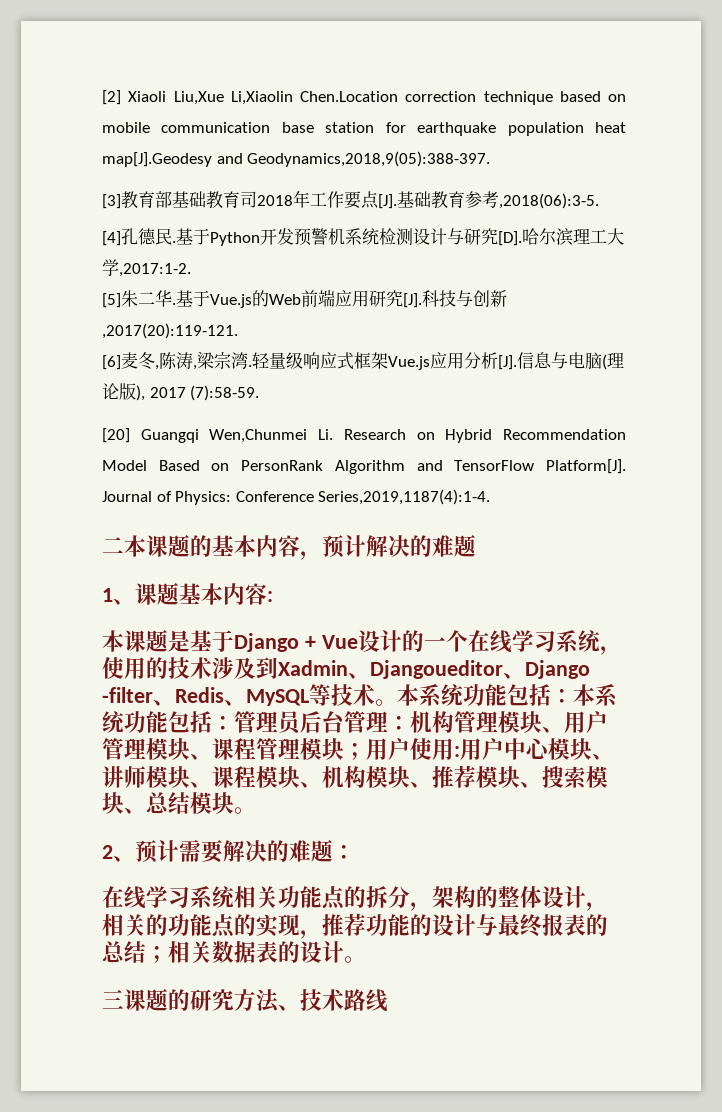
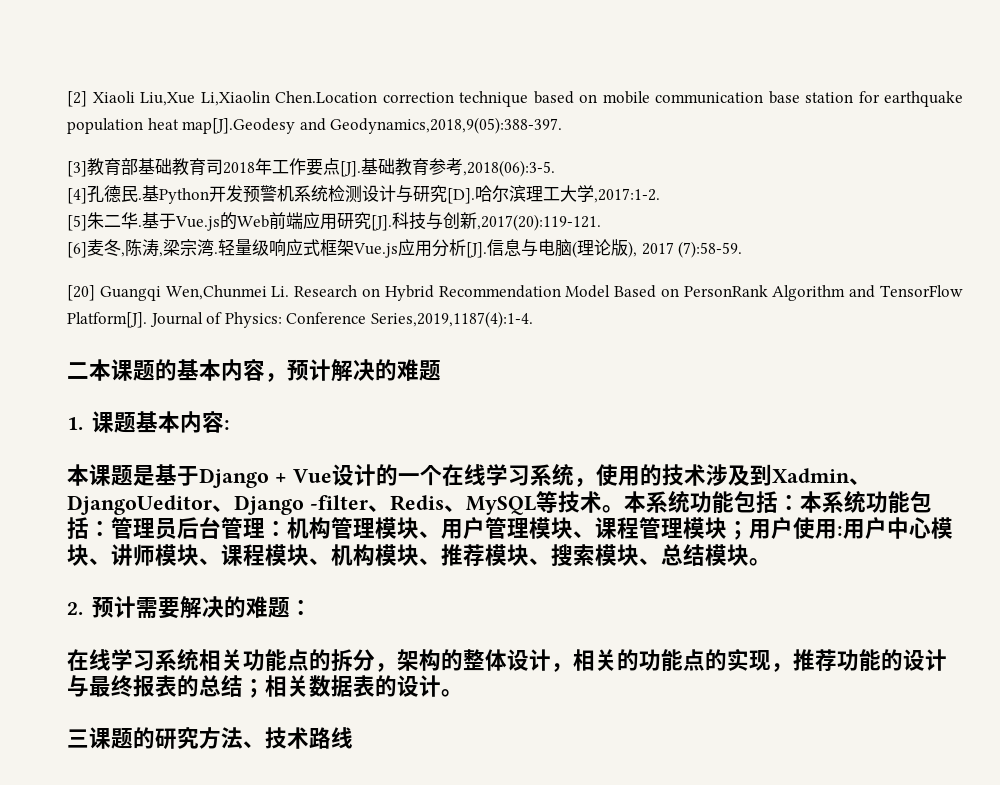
[193,228,210,245] 于 -> (159, 193) none
[102,588,135,605] 1、 -> [67,417,83,430] 1.
[370,660,503,679] Djangoueditor -> [67,495,212,515] DjangoUeditor
[102,845,135,862] 2、 -> [67,602,83,615] 2.

